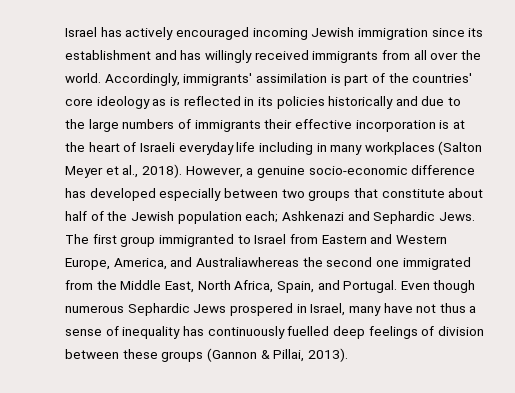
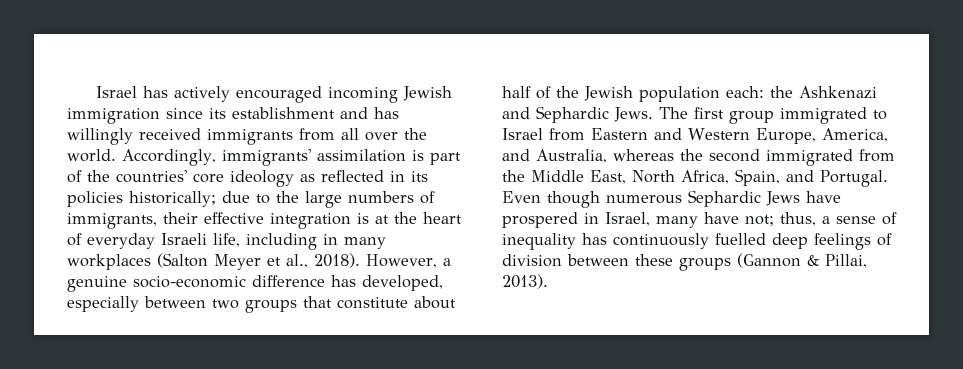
[169,97,180,106] is -> (315, 178) none
[328,96,418,109] historically and -> [129,191,216,207] historically;
[194,120,261,132] immigrants -> [67,213,157,229] immigrants,
[355,120,436,132] incorporation -> [270,213,351,229] integration
[139,142,256,155] Israeli everyday life -> [87,233,240,249] everyday Israeli life,
[89,188,156,201] developed -> [362,275,443,291] developed,
[245,211,279,223] each; -> [726,86,793,98] each: the
[158,234,234,247] immigranted -> [780,107,867,124] immigrated
[195,257,299,267] Australiawhereas -> [536,149,674,163] Australia, whereas
[375,260,399,267] one -> (760, 155) none
(227, 308) none -> [806,191,841,203] have
[416,303,466,313] not thus -> [745,212,816,226] not; thus,

